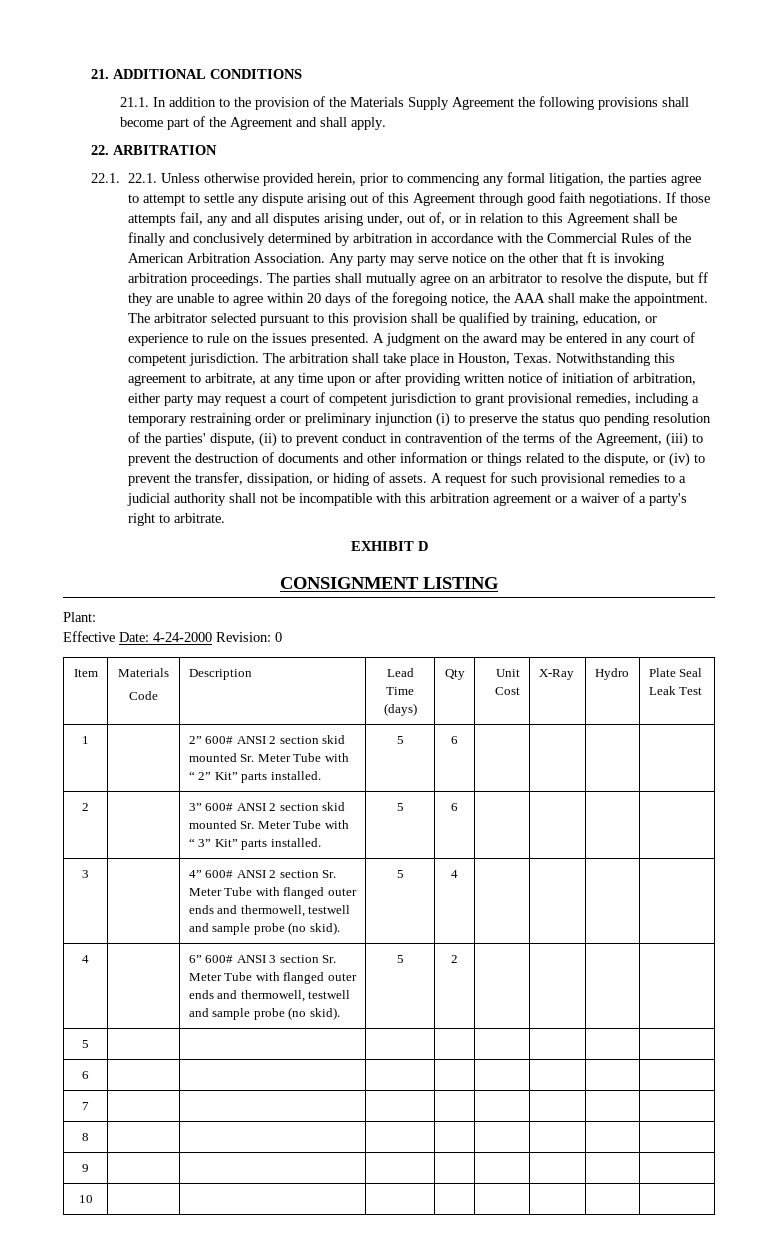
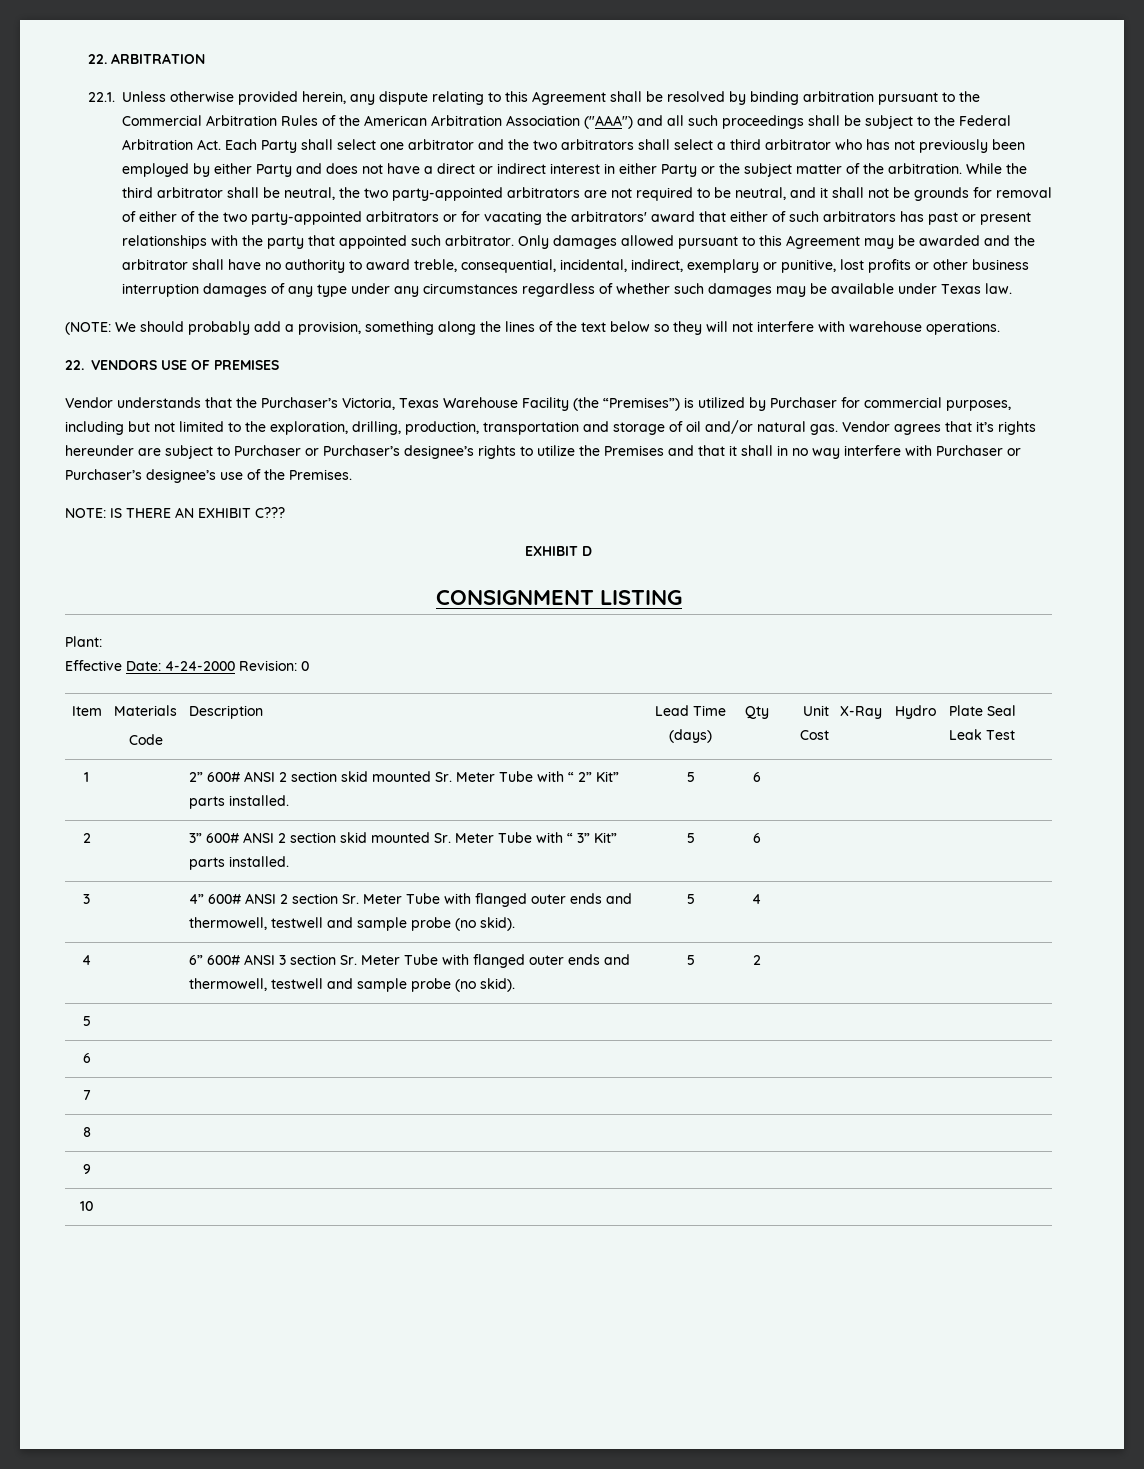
[91,69,303,79] [119,96,689,110] [119,116,386,130] 21. ADDITIONAL CONDITIONS // 21.1. In addition to the provision of the Materials Supply Agreement the following provisions shall become part of the Agreement and shall apply. // -> (87, 59) none
[127,173,157,183] 22.1. -> (115, 97) none
[359,172,701,186] [127,192,710,206] [127,212,524,226] prior to commencing any formal litigation, the parties agree to attempt to settle any dispute arising out of this Agreement through good faith negotiations. If those attempts fail, any and all disputes arising under, out of, or in relation -> [349,91,484,105] any dispute relating
[127,232,523,246] finally and conclusively determined by arbitration in accordance with -> [666,91,955,105] resolved by binding arbitration pursuant to
(617, 238) none -> [205,115,277,126] Arbitration
[253,252,664,266] [127,272,708,286] [127,292,708,306] [127,312,657,326] [127,332,695,346] [127,353,675,366] [127,372,696,386] [127,392,699,406] [127,412,711,427] [127,432,703,447] [127,452,705,467] [127,472,686,486] [126,492,687,506] [127,513,225,526] Association. Any party may serve notice on the other that ft is invoking arbitration proceedings. The parties shall mutually agree on an arbitrator to resolve the dispute, but ff they are unable to agree within 20 days of the foregoing notice, the AAA shall make the appointment. The arbitrator selected pursuant to this provision shall be qualified by training, education, or experience to rule on the issues presented. A judgment on the award may be entered in any court of competent jurisdiction. The arbitration shall take place in Houston, Texas. Notwithstanding this agreement to arbitrate, at any time upon or after providing written notice of initiation of arbitration, either party may request a court of competent jurisdiction to grant provisional remedies, including a temporary restraining order or preliminary injunction (i) to preserve the status quo pending resolution of the parties' dispute, (ii) to prevent conduct in contravention of the terms of the Agreement, (iii) to prevent the destruction of documents and other information or things related to the dispute, or (iv) to prevent the transfer, dissipation, or hiding of assets. A request for such provisional remedies to a judicial authority shall not be incompatible with this arbitration agreement or a waiver of a party's right to arbitrate. -> [505,115,1011,129] [121,139,1025,153] [121,163,1027,177] [121,187,1052,201] [121,211,1031,225] [121,235,1035,249] [121,259,1029,273] [121,283,1012,297] [65,321,1000,335] [65,360,279,370] [65,397,1011,411] [65,420,1036,435] [65,445,1021,459] [65,469,352,483] [65,507,285,518] Association ("AAA") and all such proceedings shall be subject to the Federal Arbitration Act. Each Party shall select one arbitrator and the two arbitrators shall select a third arbitrator who has not previously been employed by either Party and does not have a direct or indirect interest in either Party or the subject matter of the arbitration. While the third arbitrator shall be neutral, the two party-appointed arbitrators are not required to be neutral, and it shall not be grounds for removal of either of the two party-appointed arbitrators or for vacating the arbitrators' award that either of such arbitrators has past or present relationships with the party that appointed such arbitrator. Only damages allowed pursuant to this Agreement may be awarded and the arbitrator shall have no authority to award treble, consequential, incidental, indirect, exemplary or punitive, lost profits or other business interruption damages of any type under any circumstances regardless of whether such damages may be available under Texas law. // (NOTE: We should probably add a provision, something along the lines of the text below so they will not interfere with warehouse operations. // 22. VENDORS USE OF PREMISES // Vendor understands that the Purchaser’s Victoria, Texas Warehouse Facility (the “Premises”) is utilized by Purchaser for commercial purposes, including but not limited to the exploration, drilling, production, transportation and storage of oil and/or natural gas. Vendor agrees that it’s rights hereunder are subject to Purchaser or Purchaser’s designee’s rights to utilize the Premises and that it shall in no way interfere with Purchaser or Purchaser’s designee’s use of the Premises. // NOTE: IS THERE AN EXHIBIT C???

